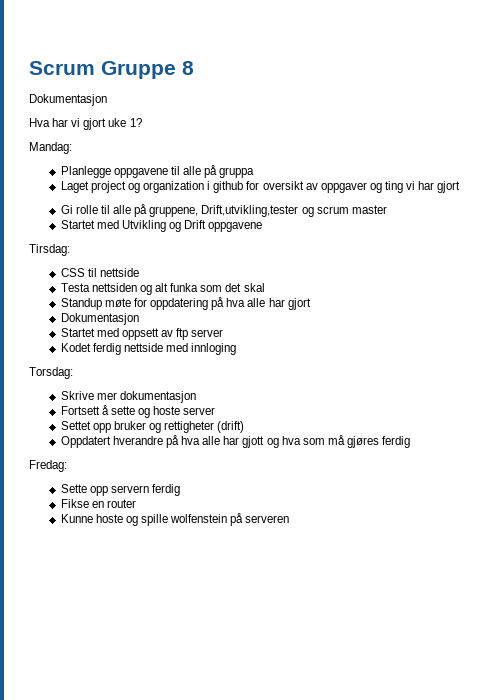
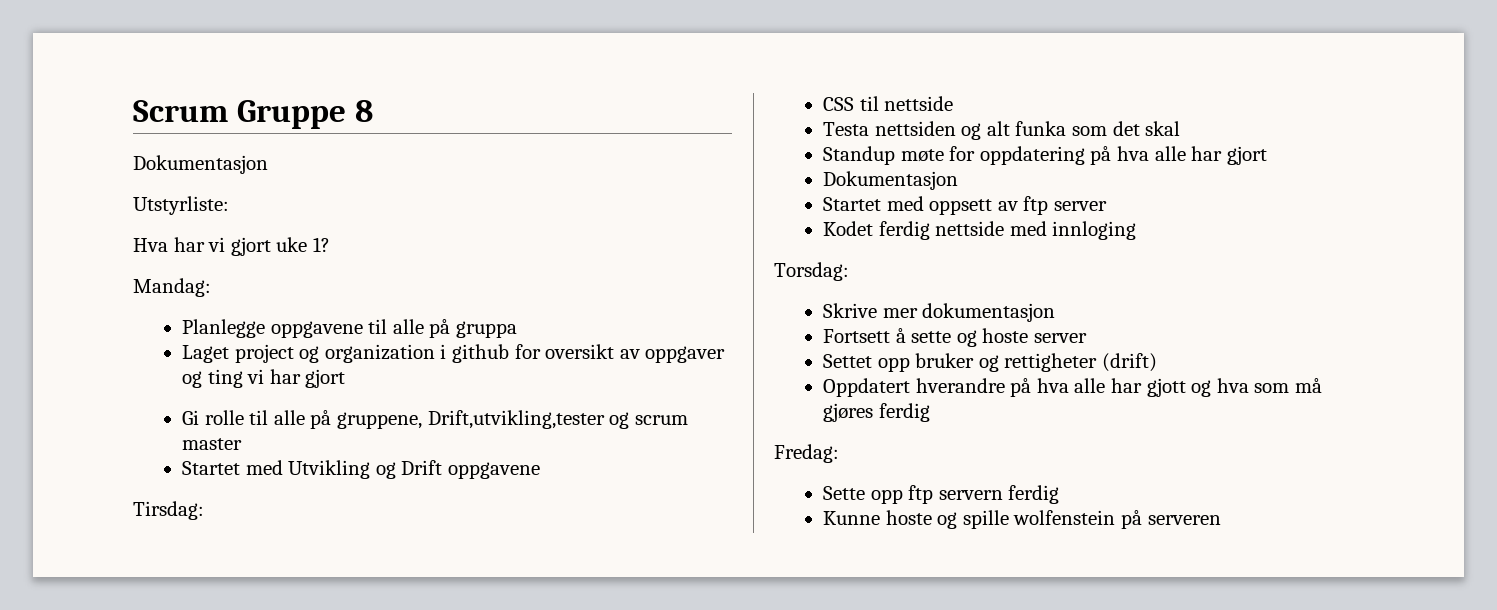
(107, 100) none -> [133,196,229,215] // Utstyrliste:
(108, 491) none -> [908,485,934,504] ftp
[60,499,137,508] // Fikse en router -> (1060, 494) none

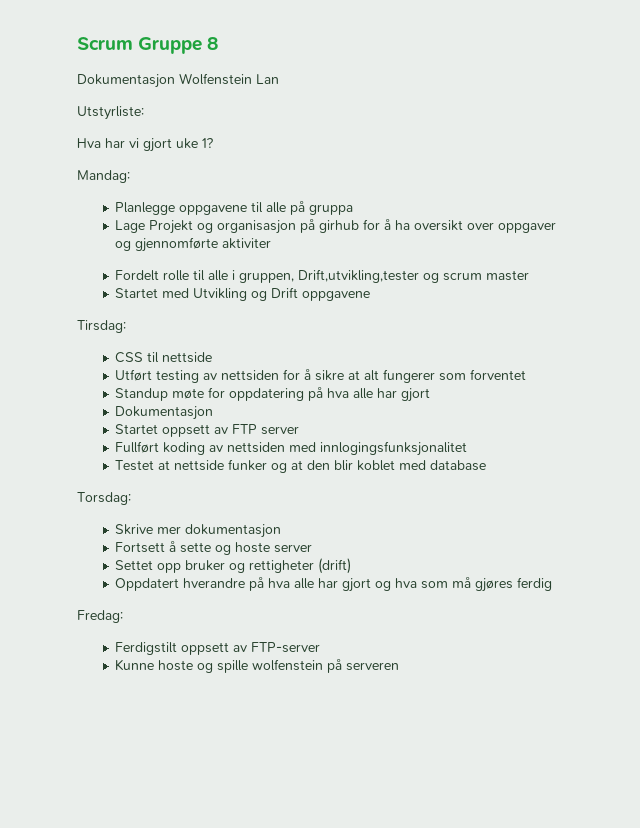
(268, 164) none -> [179,73,279,85] Wolfenstein Lan
[182,344,726,363] [182,369,346,388] [182,410,200,425] Laget project og organization i github for oversikt av oppgaver og ting vi har gjort // Gi -> [115,219,557,234] [115,237,272,252] [115,270,160,281] Lage Projekt og organisasjon på girhub for å ha oversikt over oppgaver og gjennomførte aktiviter // Fordelt
[310,410,422,429] på gruppene, -> [232,270,295,283] i gruppen,
[823,121,1181,140] Testa nettsiden og alt funka som det skal -> [115,369,527,383] Utført testing av nettsiden for å sikre at alt fungerer som forventet
[886,196,1107,215] [823,221,1137,240] med oppsett av ftp server // Kodet ferdig nettside med innloging -> [162,424,300,437] [115,441,468,456] [115,459,487,473] oppsett av FTP server // Fullført koding av nettsiden med innlogingsfunksjonalitet // Testet at nettside funker og at den blir koblet med database
[1146,378,1186,397] gjott -> [342,578,372,592] gjort
[823,485,1060,504] Sette opp ftp servern ferdig -> [115,642,321,655] Ferdigstilt oppsett av FTP-server

